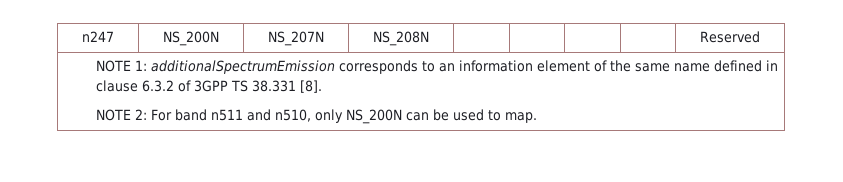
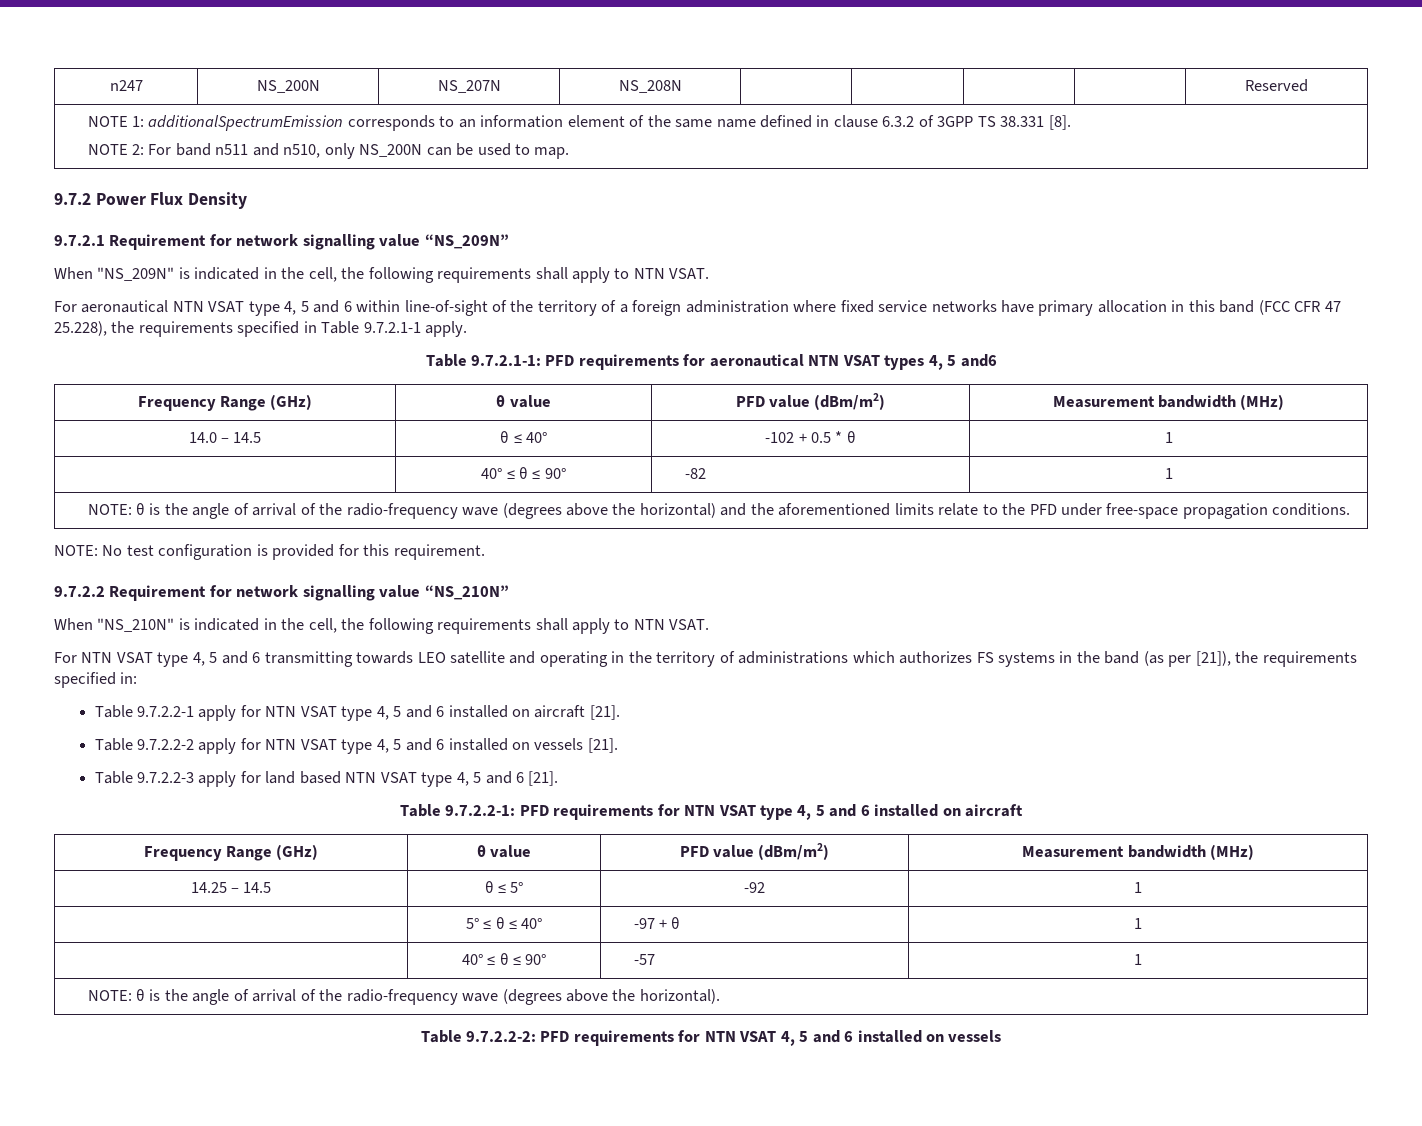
(538, 117) none -> [54,192,248,209] [54,234,509,250] [54,267,710,283] [54,300,1341,316] [54,321,468,337] [425,354,997,370] [137,394,313,411] [496,395,551,408] [735,393,886,410] [1052,394,1285,410] [188,432,262,443] [500,431,547,443] [765,431,856,443] [1164,432,1173,443] [481,467,566,479] [684,468,706,479] [1164,468,1173,479] [87,503,1351,519] [54,544,485,560] [54,585,509,601] [54,618,710,634] [54,651,1357,667] [54,672,138,688] [94,705,620,721] [94,738,618,754] [94,771,559,787] [399,804,1024,820] [143,844,319,861] [476,845,532,858] [679,843,830,860] [1022,844,1254,860] [190,882,272,893] [484,881,524,893] [744,882,765,893] [1134,882,1142,893] [465,917,543,929] [633,917,681,929] [1134,918,1142,929] [461,953,547,965] [633,954,655,965] [1134,954,1142,965] [87,989,720,1005] [420,1030,1002,1046] // 9.7.2 Power Flux Density // 9.7.2.1 Requirement for network signalling value “NS_209N” // When "NS_209N" is indicated in the cell, the following requirements shall apply to NTN VSAT. // For aeronautical NTN VSAT type 4, 5 and 6 within line-of-sight of the territory of a foreign administration where fixed service networks have primary allocation in this band (FCC CFR 47 25.228), the requirements specified in Table 9.7.2.1-1 apply. // Table 9.7.2.1-1: PFD requirements for aeronautical NTN VSAT types 4, 5 and6 // Frequency Range (GHz) | θ value | PFD value (dBm/m2) | Measurement bandwidth (MHz) // 14.0 – 14.5 | θ ≤ 40° | -102 + 0.5 * θ | 1 // | 40° ≤ θ ≤ 90° | -82 | 1 // NOTE: θ is the angle of arrival of the radio-frequency wave (degrees above the horizontal) and the aforementioned limits relate to the PFD under free-space propagation conditions. // NOTE: No test configuration is provided for this requirement. // 9.7.2.2 Requirement for network signalling value “NS_210N” // When "NS_210N" is indicated in the cell, the following requirements shall apply to NTN VSAT. // For NTN VSAT type 4, 5 and 6 transmitting towards LEO satellite and operating in the territory of administrations which authorizes FS systems in the band (as per [21]), the requirements specified in: // Table 9.7.2.2-1 apply for NTN VSAT type 4, 5 and 6 installed on aircraft [21]. // Table 9.7.2.2-2 apply for NTN VSAT type 4, 5 and 6 installed on vessels [21]. // Table 9.7.2.2-3 apply for land based NTN VSAT type 4, 5 and 6 [21]. // Table 9.7.2.2-1: PFD requirements for NTN VSAT type 4, 5 and 6 installed on aircraft // Frequency Range (GHz) | θ value | PFD value (dBm/m2) | Measurement bandwidth (MHz) // 14.25 – 14.5 | θ ≤ 5° | -92 | 1 // | 5° ≤ θ ≤ 40° | -97 + θ | 1 // | 40° ≤ θ ≤ 90° | -57 | 1 // NOTE: θ is the angle of arrival of the radio-frequency wave (degrees above the horizontal). // Table 9.7.2.2-2: PFD requirements for NTN VSAT 4, 5 and 6 installed on vessels

